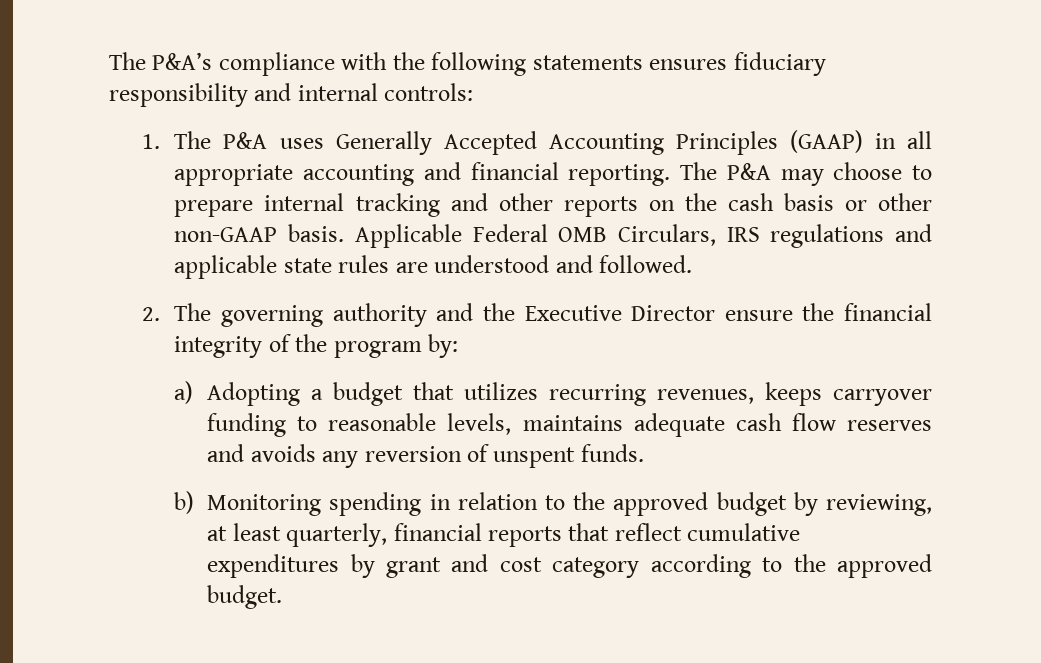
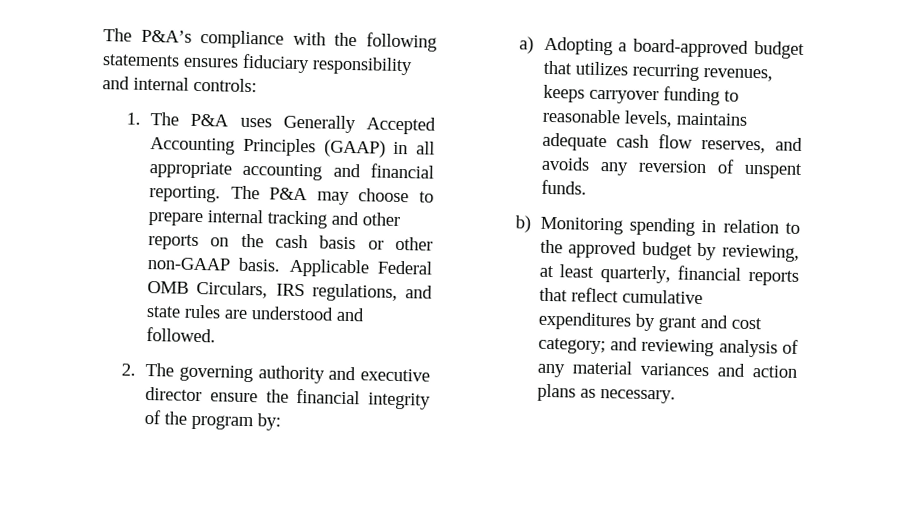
[770,224,932,248] [174,255,278,279] regulations and applicable -> [311,283,433,302] regulations, and
[482,303,716,321] the Executive Director -> [360,368,430,382] [145,386,203,402] executive director
(324, 394) none -> [633,38,750,58] board-approved
[847,420,933,431] reserves -> [700,139,766,154] reserves,
[552,554,932,578] [207,585,283,609] category according to the approved budget. -> [537,337,799,358] [536,360,798,378] [536,383,676,404] category; and reviewing analysis of any material variances and action plans as necessary.

